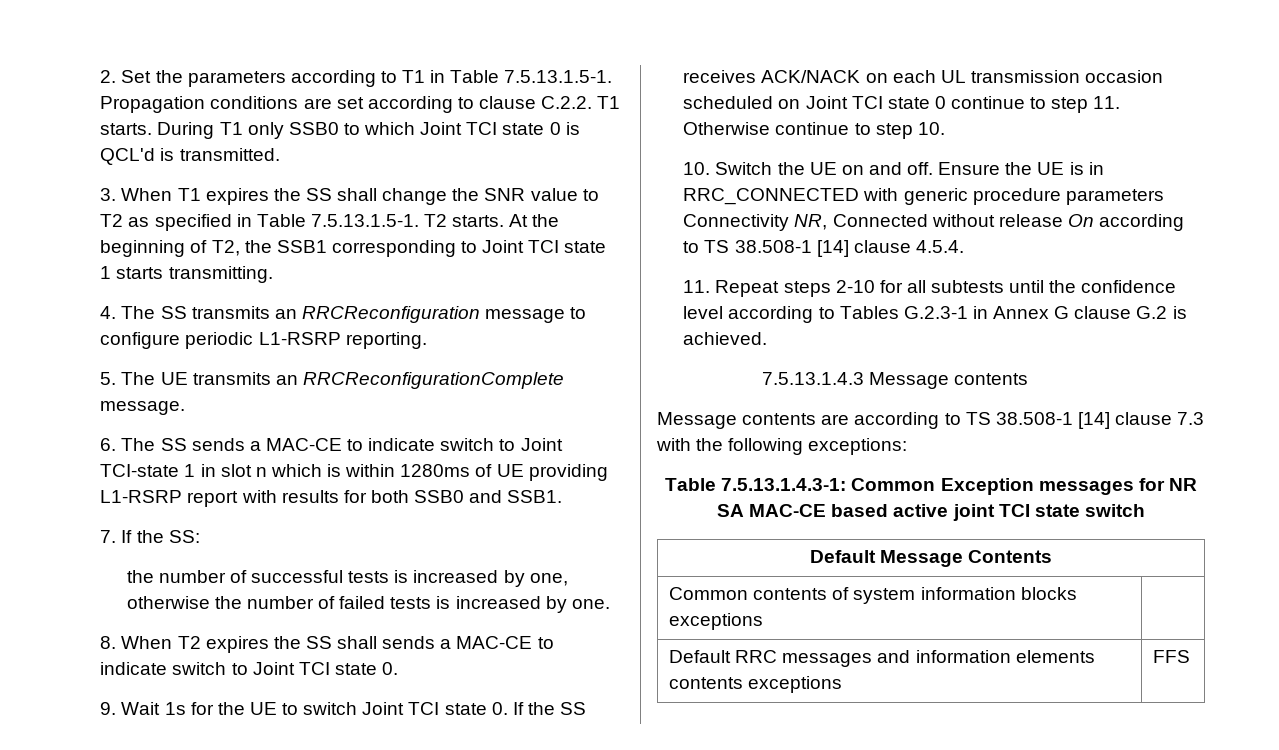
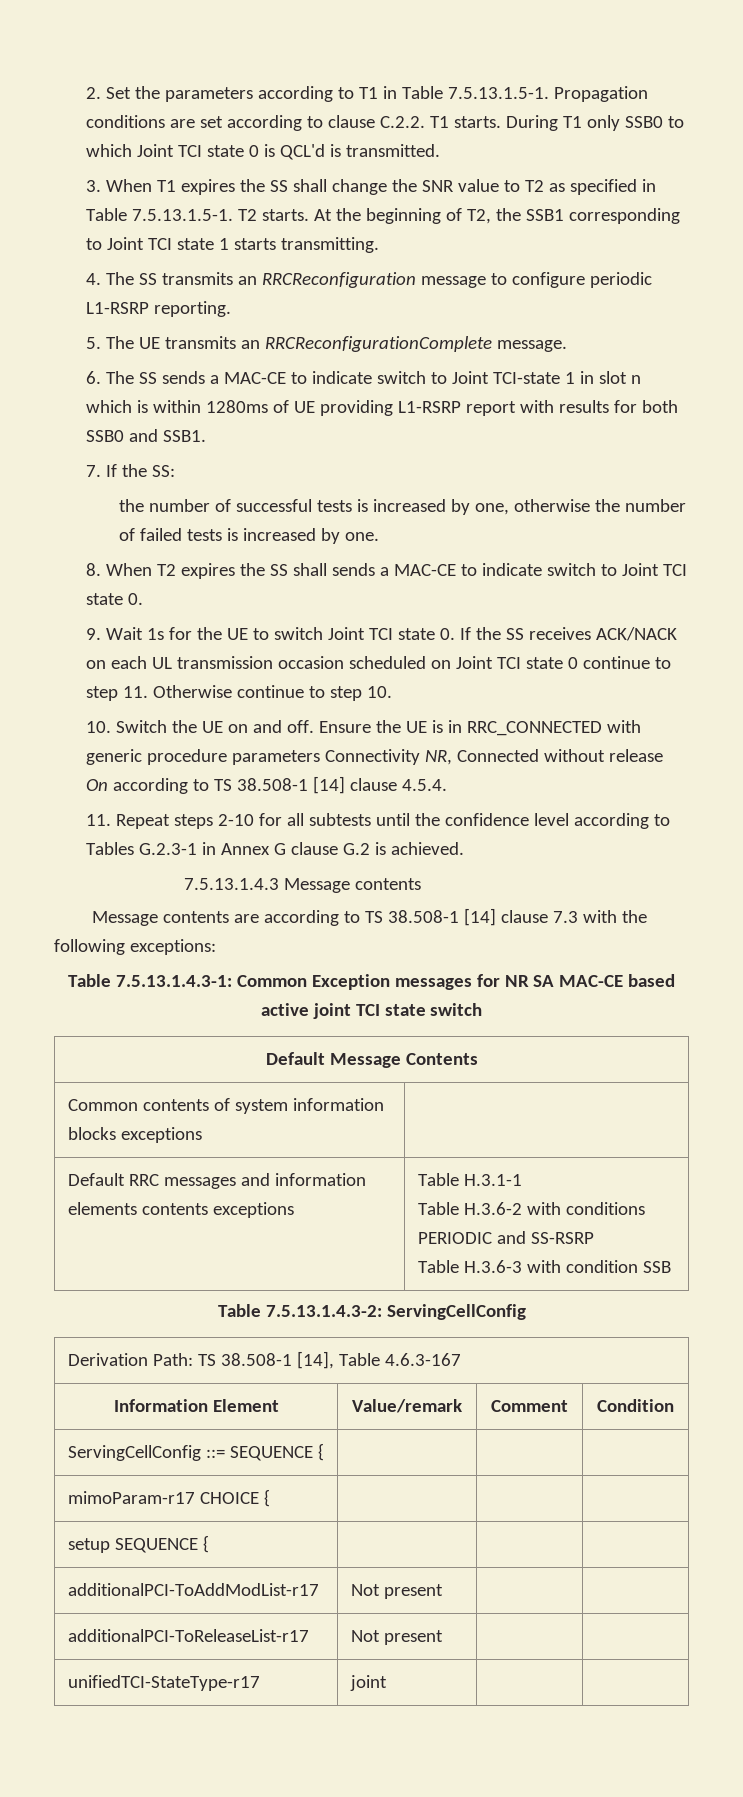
[1153,650,1191,663] FFS -> [417,1173,522,1186] [417,1202,645,1215] [417,1231,594,1244] [417,1260,671,1273] [217,1304,526,1320] [67,1351,461,1369] [113,1399,279,1412] [351,1399,462,1413] [490,1400,568,1412] [597,1399,674,1412] [67,1443,324,1461] [67,1489,270,1507] [67,1535,209,1553] [67,1583,319,1596] [350,1584,443,1599] [67,1629,309,1642] [350,1630,443,1645] [67,1675,260,1691] [349,1675,387,1691] Table H.3.1-1 // Table H.3.6-2 with conditions PERIODIC and SS-RSRP // Table H.3.6-3 with condition SSB // Table 7.5.13.1.4.3-2: ServingCellConfig // Derivation Path: TS 38.508-1 [14], Table 4.6.3-167 // Information Element | Value/remark | Comment | Condition // ServingCellConfig ::= SEQUENCE { | | | // mimoParam-r17 CHOICE { | | | // setup SEQUENCE { | | | // additionalPCI-ToAddModList-r17 | Not present | | // additionalPCI-ToReleaseList-r17 | Not present | | // unifiedTCI-StateType-r17 | joint | |

